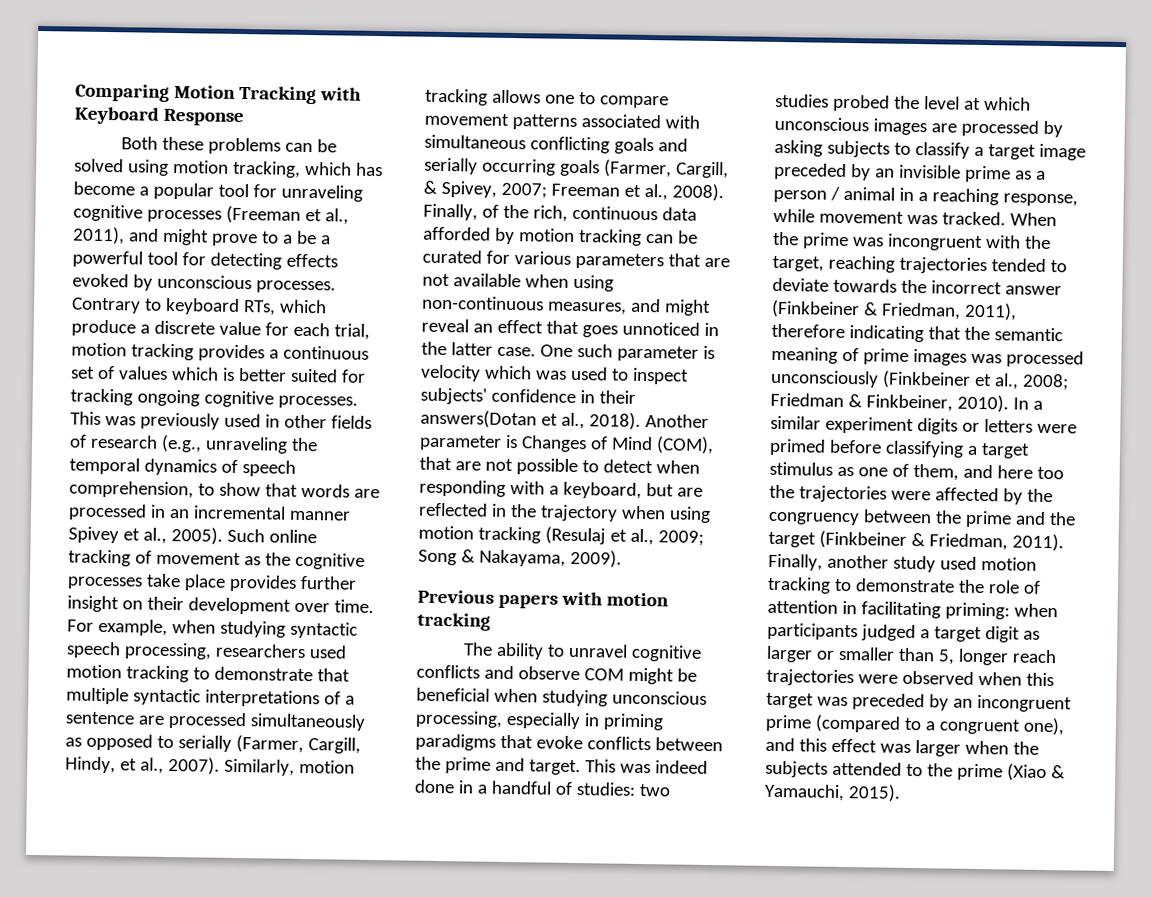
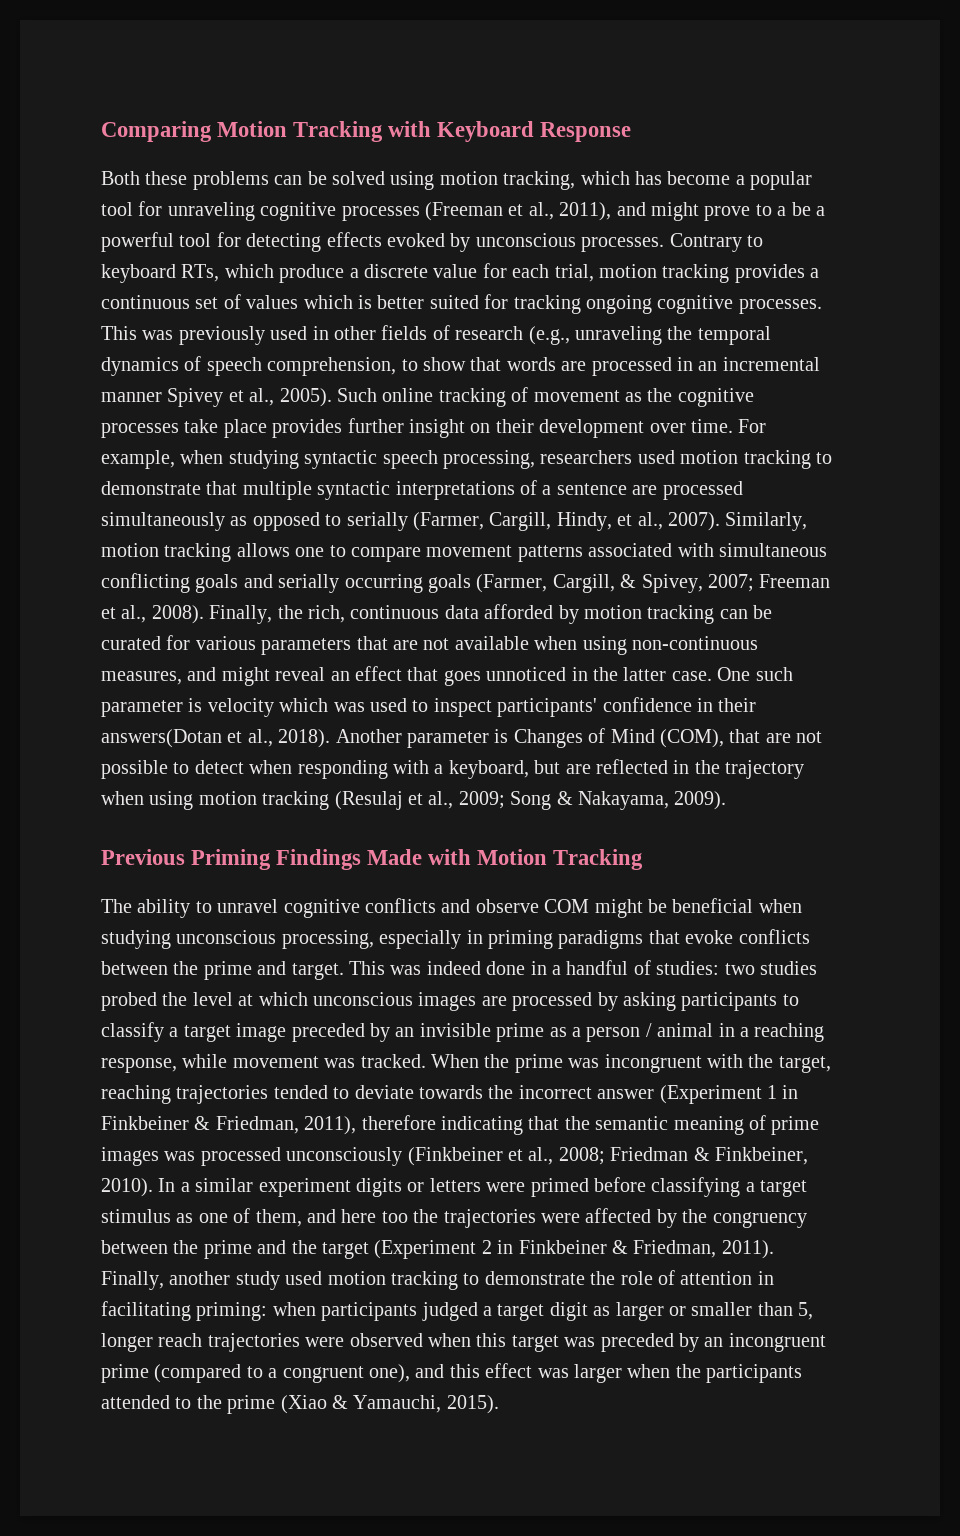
[481,204,499,218] of -> (273, 614) none
[420,387,487,405] subjects' -> [497,698,598,717] participants'
[498,591,670,609] [417,612,491,631] papers with motion tracking -> [191,849,644,870] Priming Findings Made with Motion Tracking
[826,140,890,158] subjects -> [681,992,778,1011] participants
[771,299,860,319] (Finkbeiner -> [659,1085,799,1104] [101,1116,189,1130] (Experiment 1 in Finkbeiner
[818,530,907,549] (Finkbeiner -> [374,1240,607,1259] (Experiment 2 in Finkbeiner
[765,760,828,778] subjects -> [706,1364,803,1383] participants

